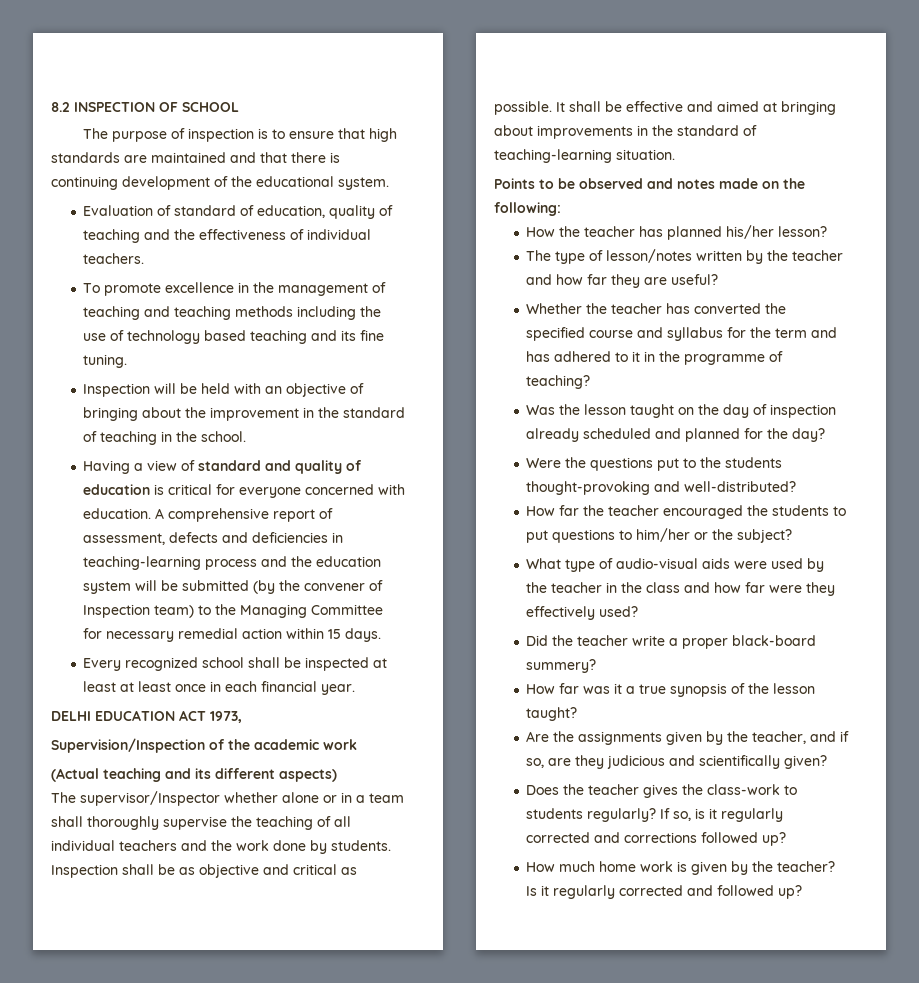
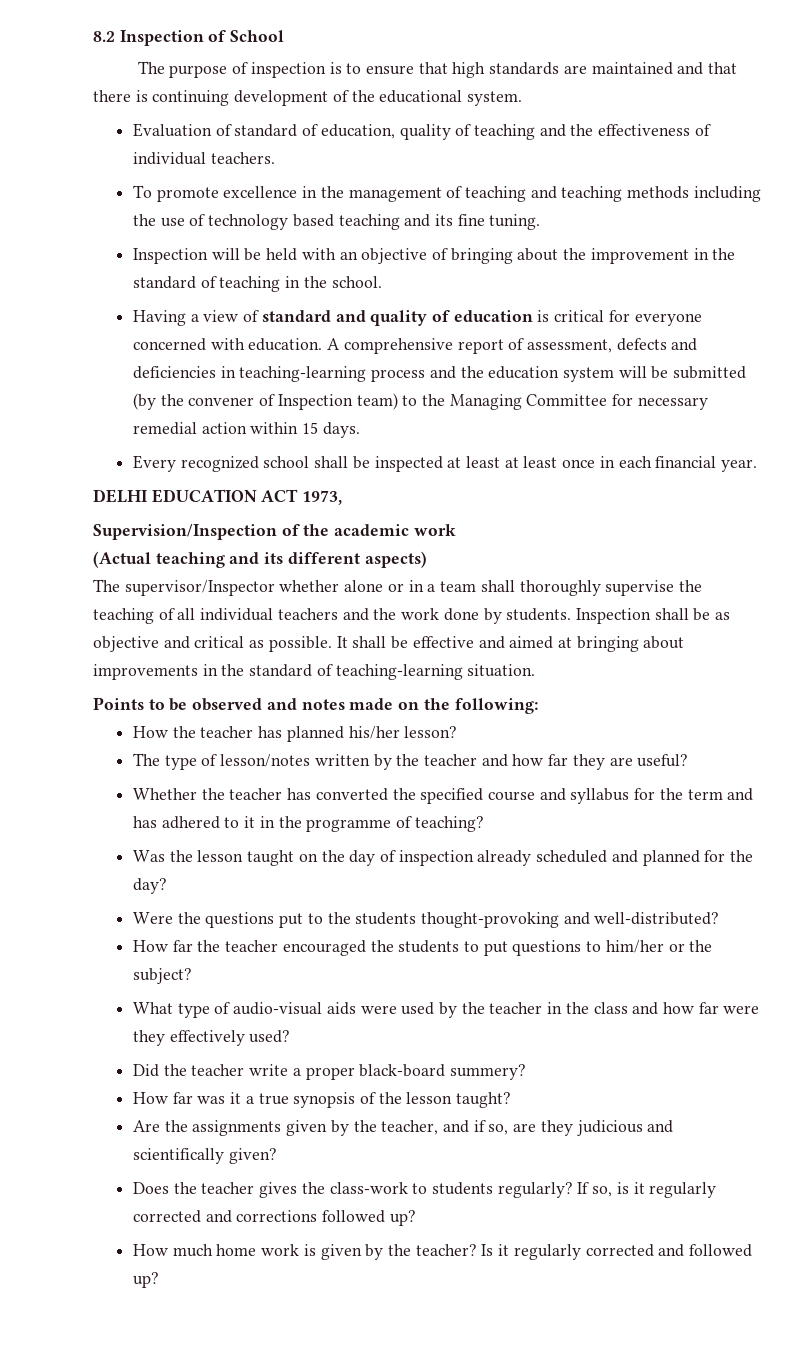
[74,102,239,112] INSPECTION OF SCHOOL -> [119,30,285,46] Inspection of School

